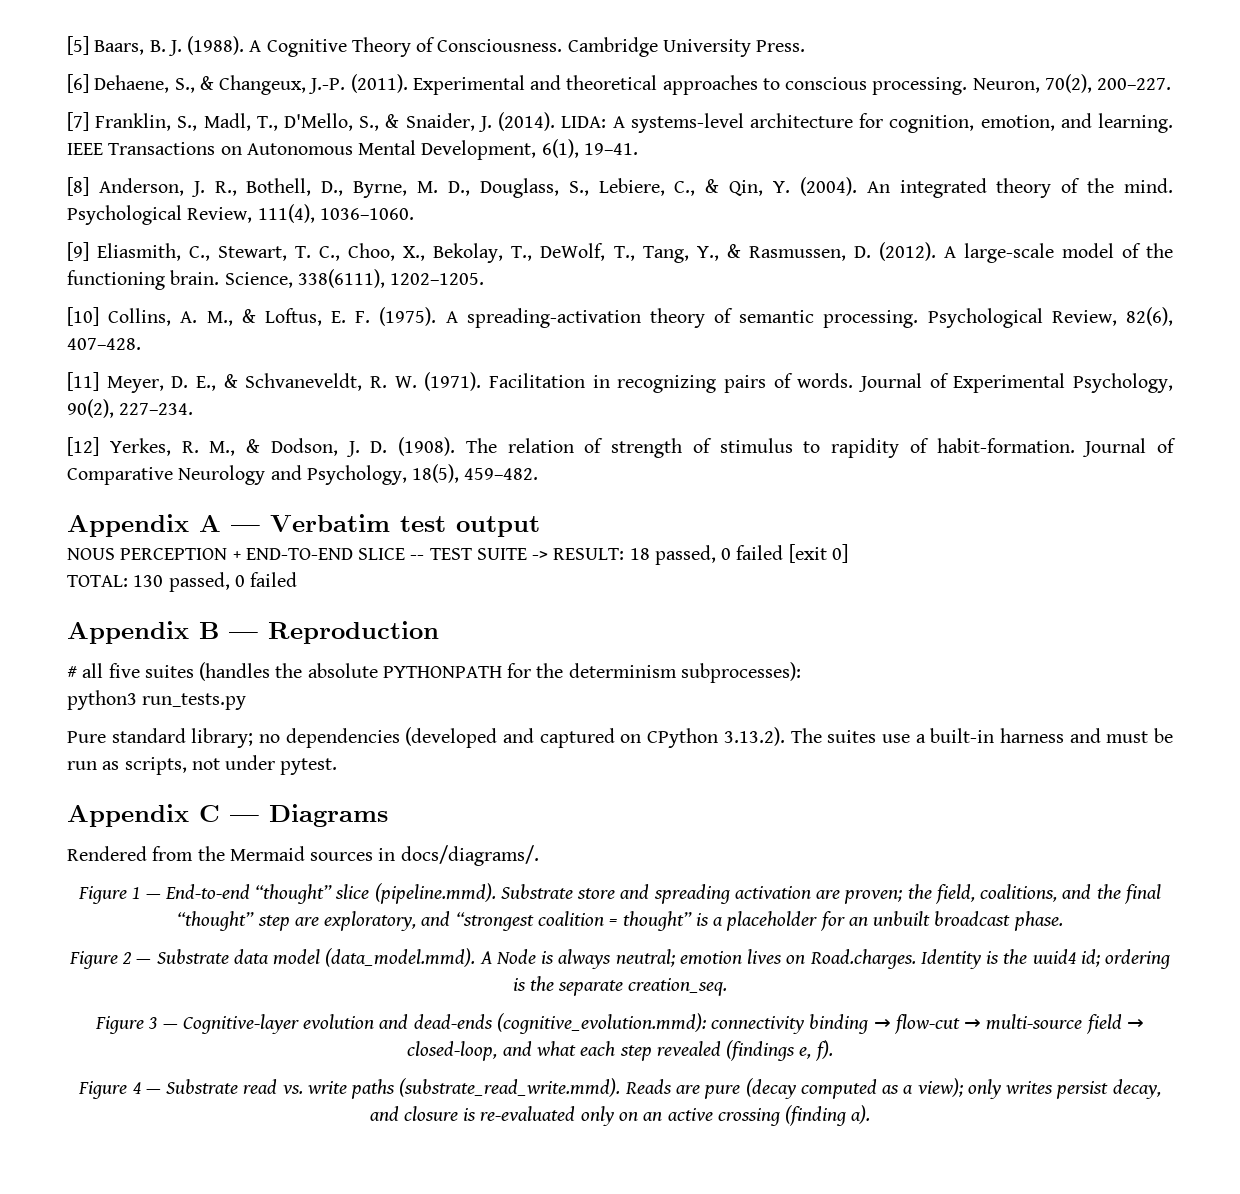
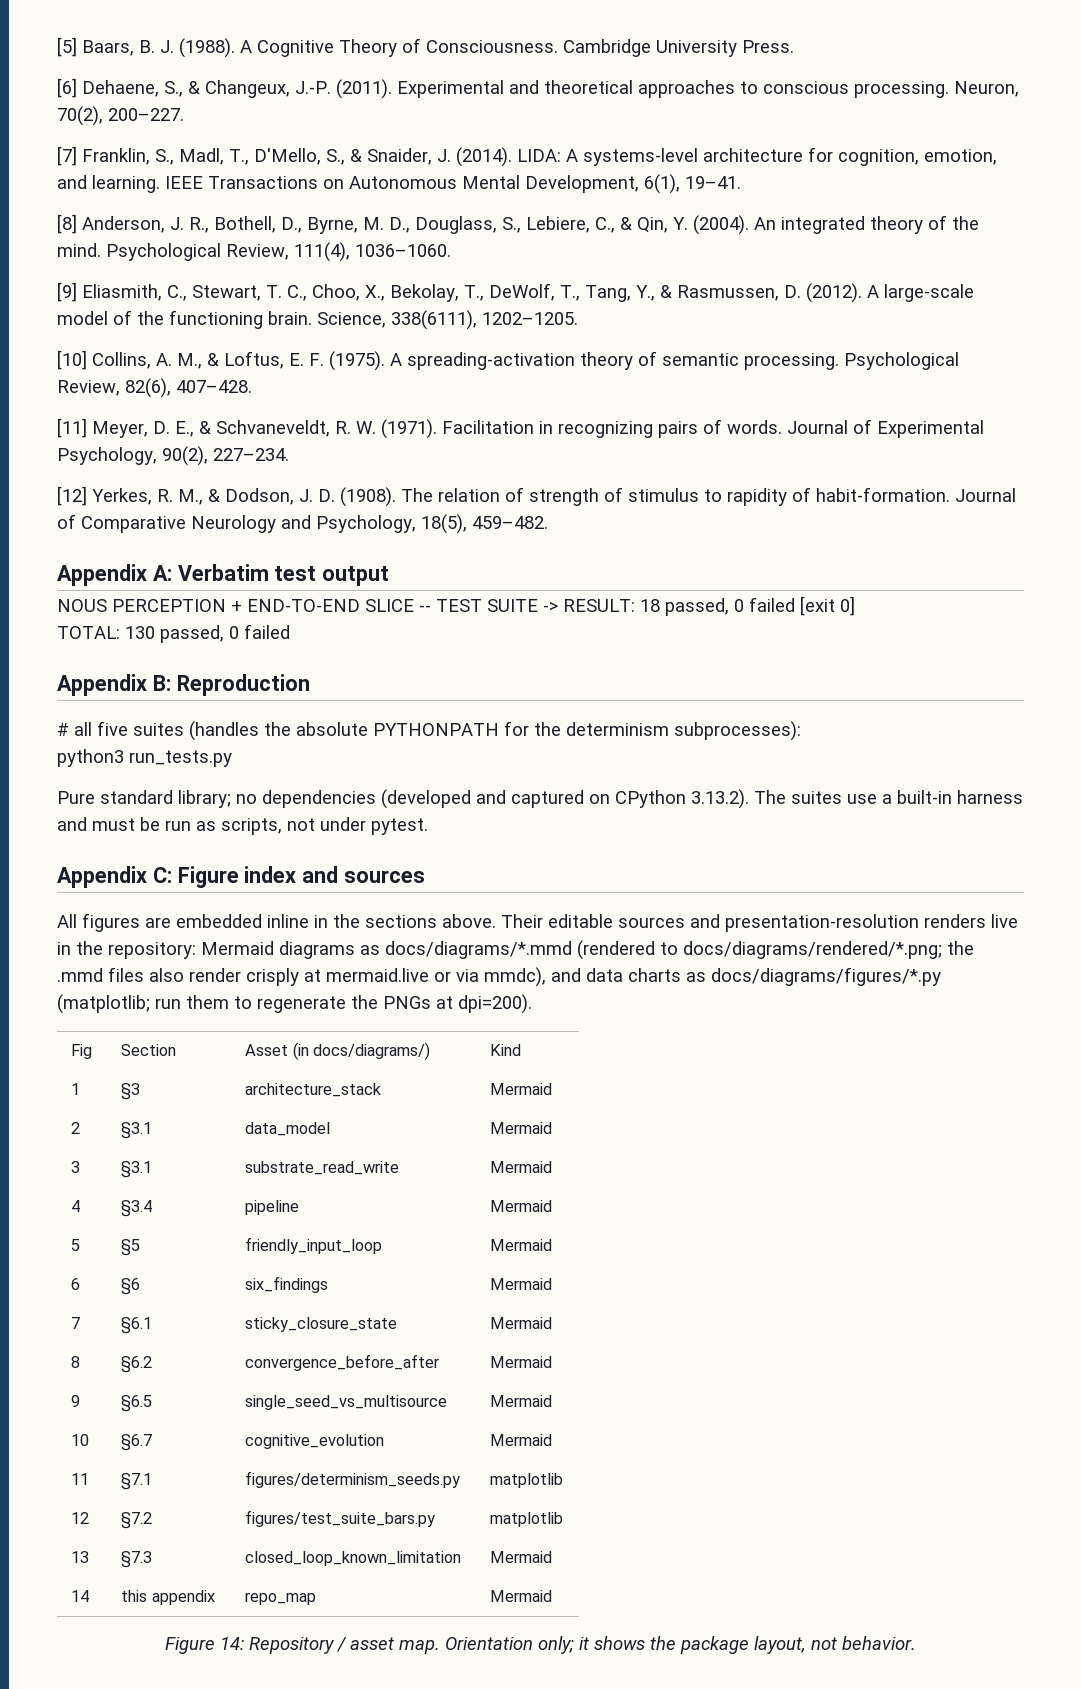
[199,515,260,532] A — -> [152,565,172,581] A:
[199,622,258,639] B — -> [152,675,171,691] B:
[199,804,388,827] [67,845,539,866] [77,883,1162,904] [177,911,1063,931] [68,948,1171,969] [512,976,728,996] [95,1013,1144,1034] [407,1040,833,1061] [78,1078,1161,1099] [369,1105,871,1126] C — Diagrams // Rendered from the Mermaid sources in docs/diagrams/. // Figure 1 — End-to-end “thought” slice (pipeline.mmd). Substrate store and spreading activation are proven; the field, coalitions, and the final “thought” step are exploratory, and “strongest coalition = thought” is a placeholder for an unbuilt broadcast phase. // Figure 2 — Substrate data model (data_model.mmd). A Node is always neutral; emotion lives on Road.charges. Identity is the uuid4 id; ordering is the separate creation_seq. // Figure 3 — Cognitive-layer evolution and dead-ends (cognitive_evolution.mmd): connectivity binding → flow-cut → multi-source field → closed-loop, and what each step revealed (findings e, f). // Figure 4 — Substrate read vs. write paths (substrate_read_write.mmd). Reads are pure (decay computed as a view); only writes persist decay, and closure is re-evaluated only on an active crossing (finding a). -> [152,866,426,888] [57,913,1018,932] [57,940,974,960] [57,967,941,987] [57,994,532,1014] [71,1044,93,1059] [121,1044,177,1056] [245,1042,431,1060] [490,1044,522,1056] [71,1083,81,1095] [121,1083,141,1100] [245,1083,382,1097] [490,1083,553,1095] [71,1122,81,1134] [121,1122,153,1139] [245,1122,331,1136] [490,1122,553,1134] [71,1161,81,1173] [121,1161,153,1178] [245,1161,400,1175] [490,1161,553,1173] [71,1200,81,1212] [121,1200,153,1217] [245,1200,300,1215] [490,1200,553,1212] [71,1239,81,1251] [121,1239,141,1256] [245,1237,383,1254] [490,1239,553,1251] [71,1278,81,1290] [121,1278,141,1295] [245,1276,329,1293] [490,1278,553,1290] [71,1317,81,1329] [121,1317,153,1334] [245,1317,398,1332] [490,1317,553,1329] [71,1356,81,1368] [121,1356,153,1373] [245,1354,440,1371] [490,1356,553,1368] [71,1395,81,1407] [121,1395,153,1412] [245,1395,448,1410] [490,1395,553,1407] [71,1434,90,1446] [121,1434,153,1451] [245,1434,385,1449] [490,1434,553,1446] [71,1473,90,1485] [121,1473,153,1490] [245,1471,461,1488] [490,1473,564,1488] [71,1512,90,1524] [121,1512,153,1529] [245,1510,436,1527] [490,1512,564,1527] [71,1551,90,1563] [121,1551,153,1568] [245,1551,462,1566] [490,1551,553,1563] [71,1590,90,1602] [121,1590,215,1605] [245,1592,317,1605] [490,1590,553,1602] [165,1636,916,1654] C: Figure index and sources // All figures are embedded inline in the sections above. Their editable sources and presentation-resolution renders live in the repository: Mermaid diagrams as docs/diagrams/*.mmd (rendered to docs/diagrams/rendered/*.png; the .mmd files also render crisply at mermaid.live or via mmdc), and data charts as docs/diagrams/figures/*.py (matplotlib; run them to regenerate the PNGs at dpi=200). // Fig | Section | Asset (in docs/diagrams/) | Kind // 1 | §3 | architecture_stack | Mermaid // 2 | §3.1 | data_model | Mermaid // 3 | §3.1 | substrate_read_write | Mermaid // 4 | §3.4 | pipeline | Mermaid // 5 | §5 | friendly_input_loop | Mermaid // 6 | §6 | six_findings | Mermaid // 7 | §6.1 | sticky_closure_state | Mermaid // 8 | §6.2 | convergence_before_after | Mermaid // 9 | §6.5 | single_seed_vs_multisource | Mermaid // 10 | §6.7 | cognitive_evolution | Mermaid // 11 | §7.1 | figures/determinism_seeds.py | matplotlib // 12 | §7.2 | figures/test_suite_bars.py | matplotlib // 13 | §7.3 | closed_loop_known_limitation | Mermaid // 14 | this appendix | repo_map | Mermaid // Figure 14: Repository / asset map. Orientation only; it shows the package layout, not behavior.

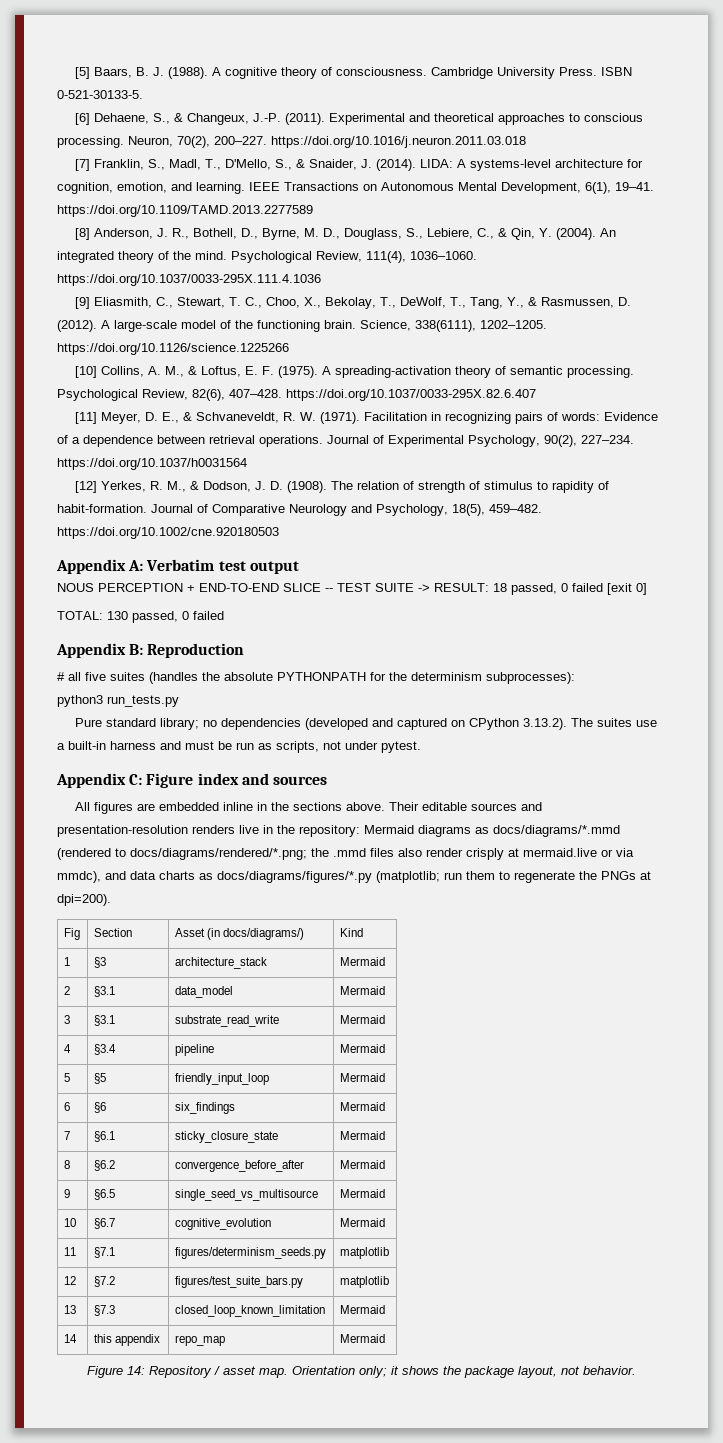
[257,38,558,57] Cognitive Theory of Consciousness. -> [225,67,428,79] cognitive theory of consciousness.
(794, 46) none -> [601,67,633,76] [57,90,143,99] ISBN 0-521-30133-5.
(184, 114) none -> [271,136,526,148] https://doi.org/10.1016/j.neuron.2011.03.018
(741, 182) none -> [57,205,313,217] https://doi.org/10.1109/TAMD.2013.2277589
(451, 250) none -> [57,274,321,286] https://doi.org/10.1037/0033-295X.111.4.1036
(578, 318) none -> [57,343,289,355] https://doi.org/10.1126/science.1225266
(252, 386) none -> [286,389,536,401] https://doi.org/10.1037/0033-295X.82.6.407
[727,420,782,434] words. -> [561,412,659,421] [57,435,323,447] words: Evidence of a dependence between retrieval operations.
(289, 454) none -> [57,458,247,470] https://doi.org/10.1037/h0031564
(548, 522) none -> [57,527,279,539] https://doi.org/10.1002/cne.920180503

